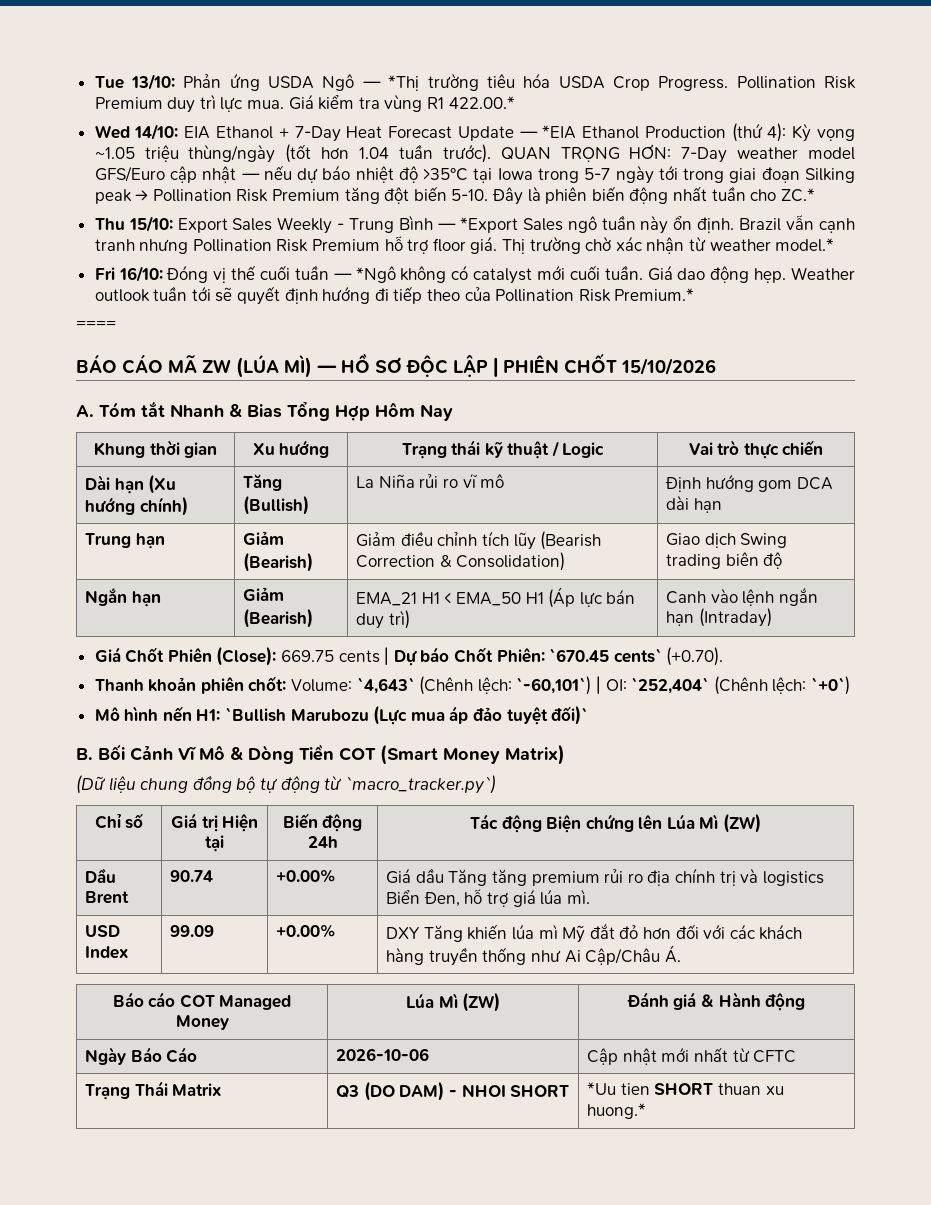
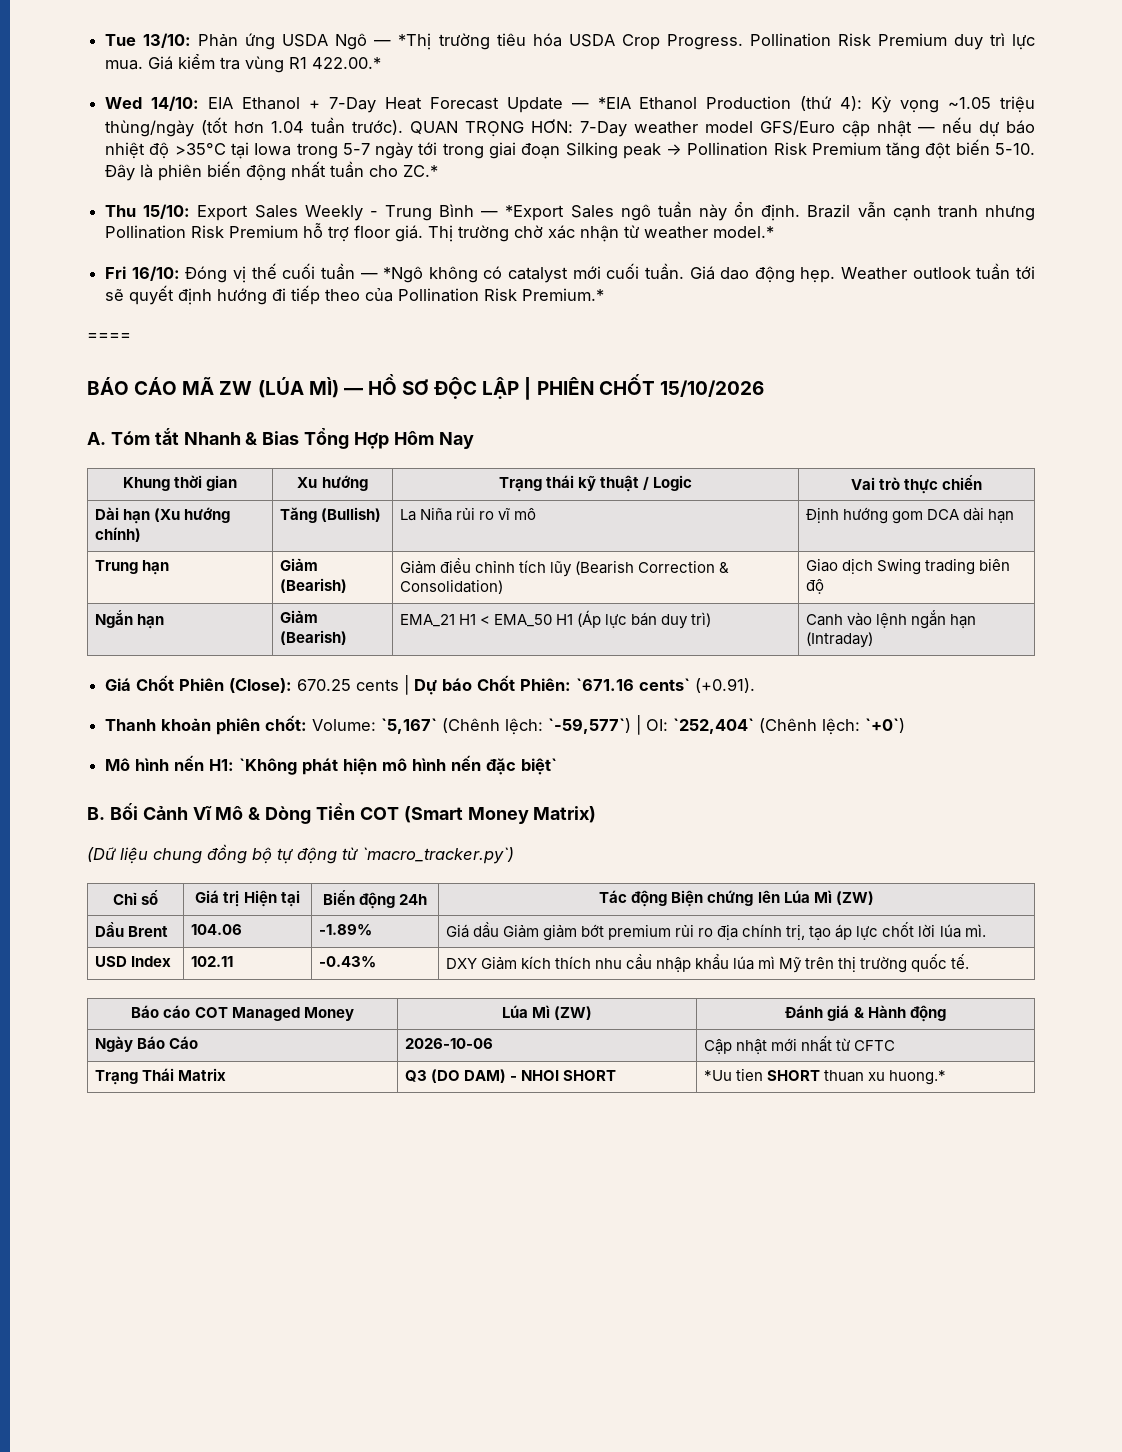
[281,650,335,662] 669.75 -> [297,679,352,691] 670.25
[549,647,724,666] `670.45 cents` (+0.70). -> [576,678,756,693] `671.16 cents` (+0.91).
[356,676,592,695] `4,643` (Chênh lệch: `-60,101`) -> [381,718,632,735] `5,167` (Chênh lệch: `-59,577`)
[225,705,589,725] `Bullish Marubozu (Lực mua áp đảo tuyệt đối)` -> [239,755,558,775] `Không phát hiện mô hình nến đặc biệt`
[170,870,214,882] [276,869,337,883] 90.74 | +0.00% -> [190,924,242,935] [318,924,372,936] 104.06 | -1.89%
[448,869,528,886] Tăng tăng -> [502,924,604,941] Giảm giảm bớt
[719,868,824,886] [386,889,536,907] trị và logistics Biển Đen, hỗ trợ giá -> [786,922,936,941] trị, tạo áp lực chốt lời
[170,925,215,937] [276,924,337,938] 99.09 | +0.00% -> [190,956,233,967] [318,956,376,968] 102.11 | -0.43%
[423,923,803,943] [386,945,681,966] Tăng khiến lúa mì Mỹ đắt đỏ hơn đối với các khách hàng truyền thống như Ai Cập/Châu Á. -> [480,954,970,973] Giảm kích thích nhu cầu nhập khẩu lúa mì Mỹ trên thị trường quốc tế.

